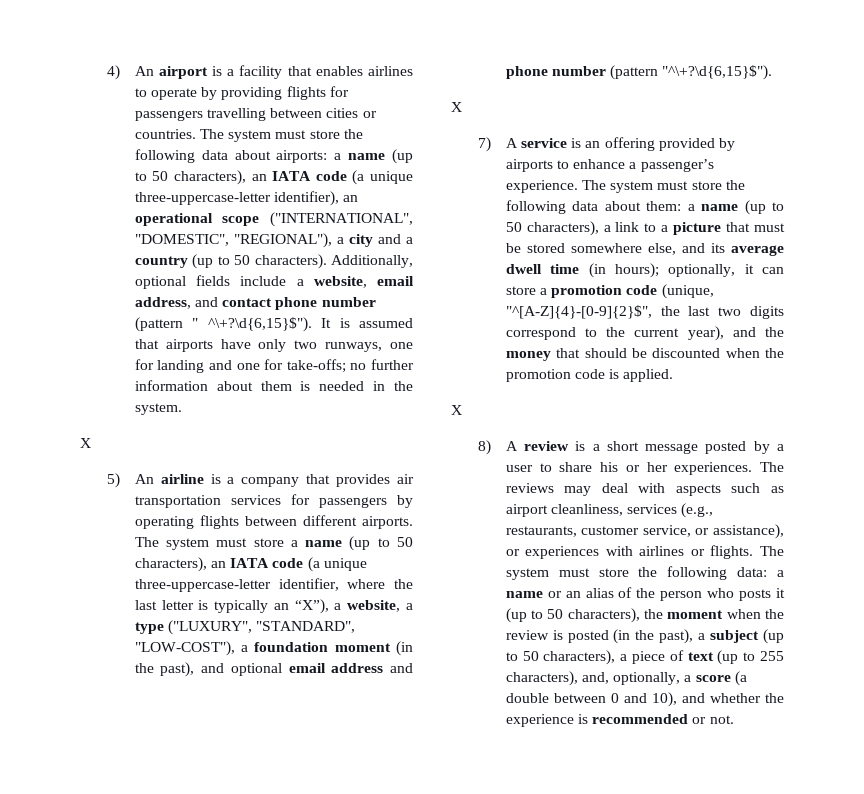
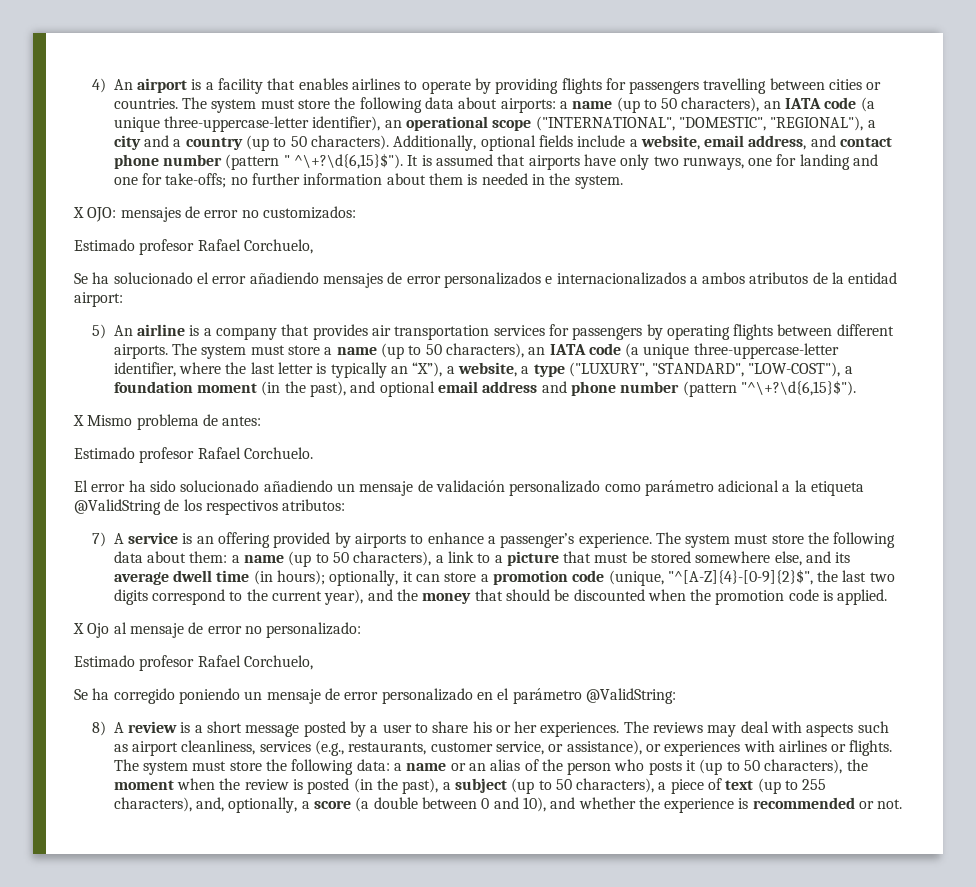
(91, 443) none -> [87,206,356,222] [74,239,313,255] [74,272,898,288] [74,292,123,307] OJO: mensajes de error no customizados: // Estimado profesor Rafael Corchuelo, // Se ha solucionado el error añadiendo mensajes de error personalizados e internacionalizados a ambos atributos de la entidad airport:
(462, 107) none -> [87,414,262,430] [74,447,313,463] [74,480,865,496] [74,499,346,515] Mismo problema de antes: // Estimado profesor Rafael Corchuelo. // El error ha sido solucionado añadiendo un mensaje de validación personalizado como parámetro adicional a la etiqueta @ValidString de los respectivos atributos:
(462, 410) none -> [87,622,362,638] [74,655,313,671] [74,688,676,704] Ojo al mensaje de error no personalizado: // Estimado profesor Rafael Corchuelo, // Se ha corregido poniendo un mensaje de error personalizado en el parámetro @ValidString:

